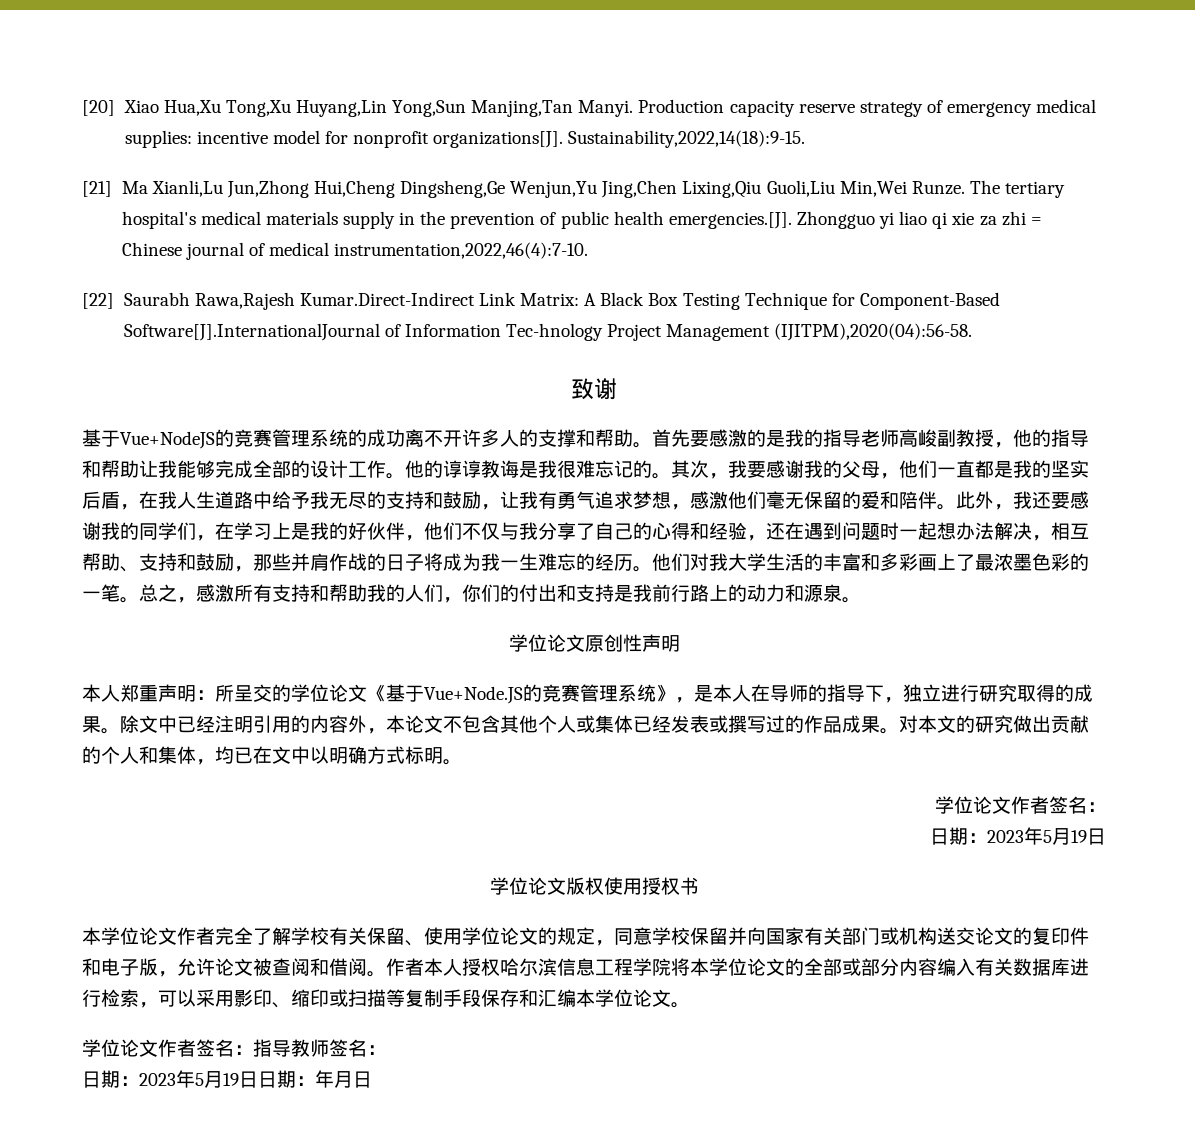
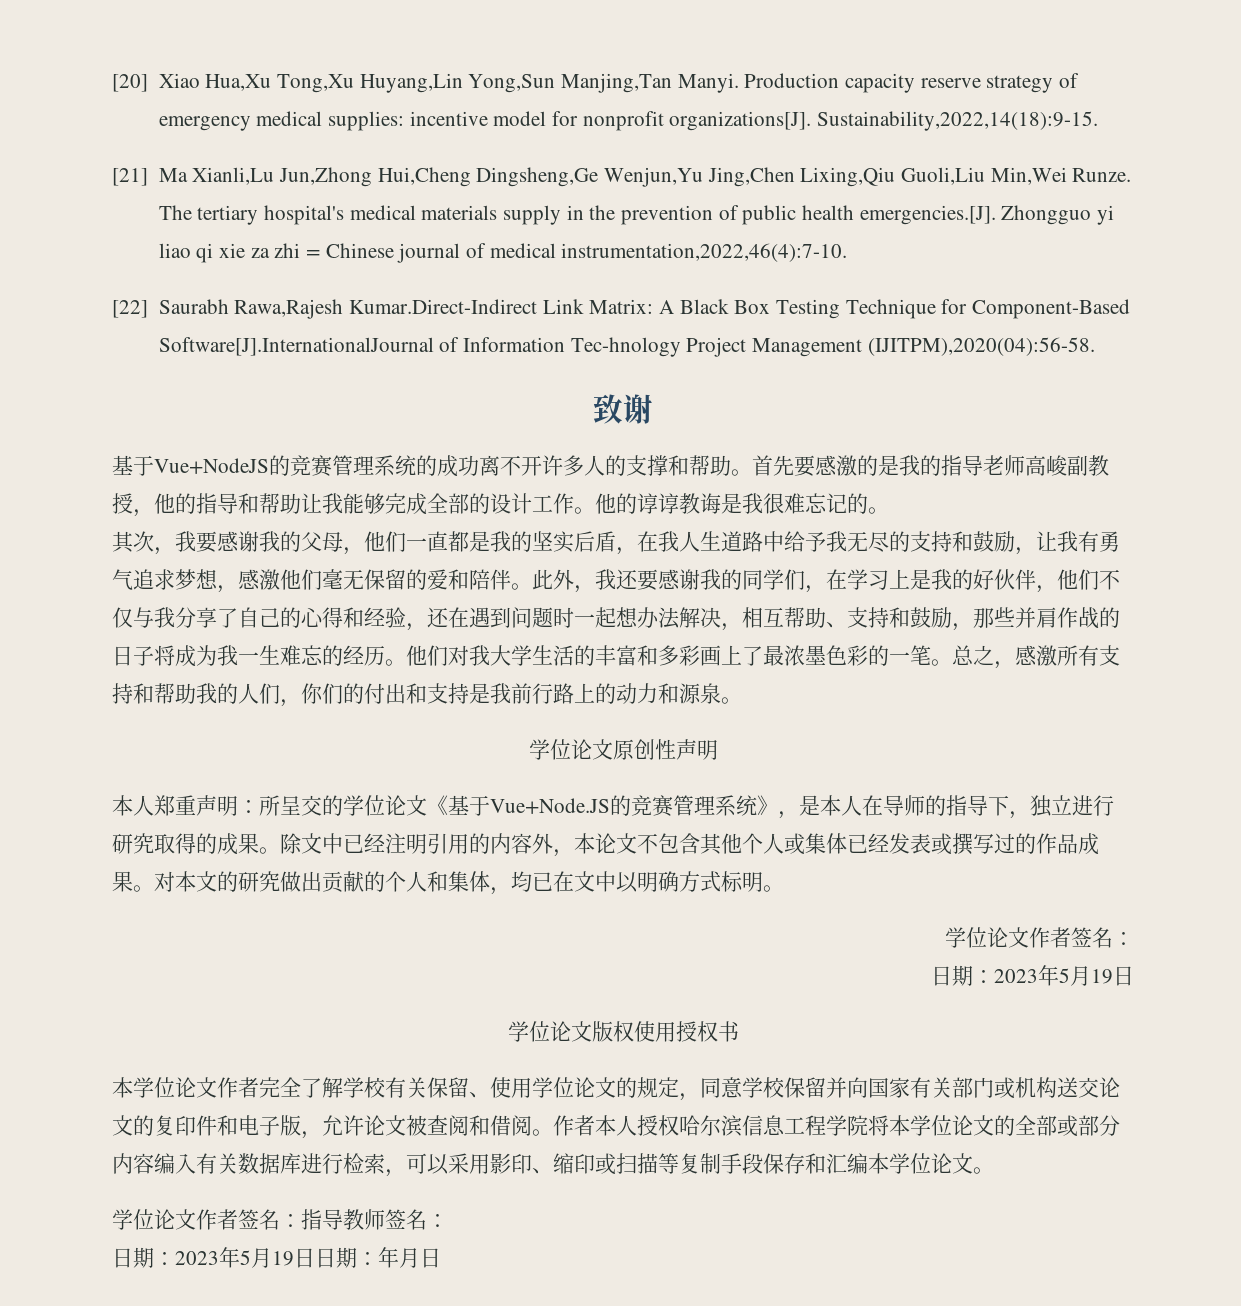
(671, 476) none -> (889, 510) //

